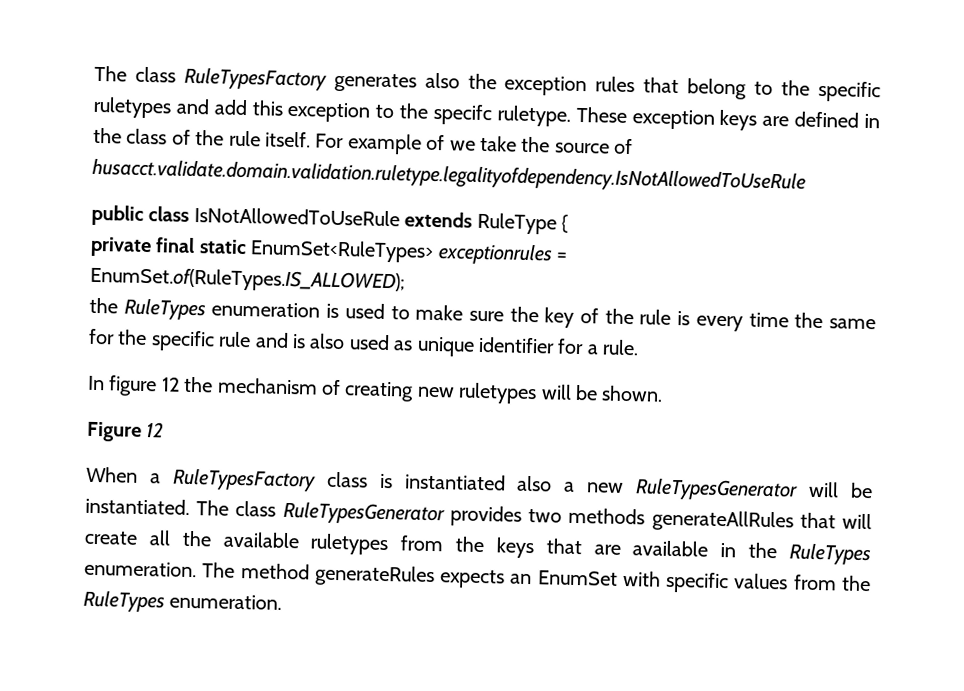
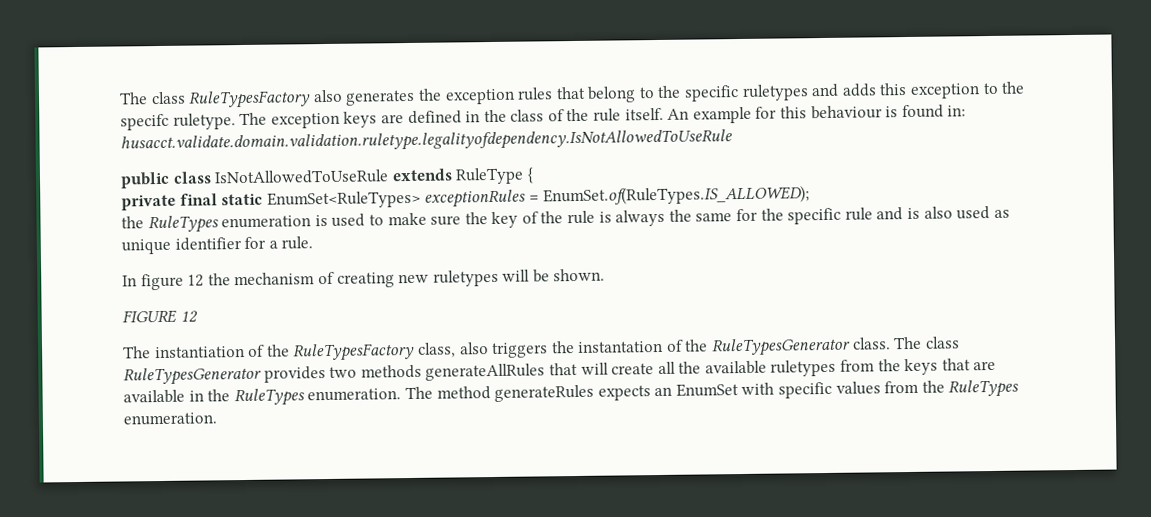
[333,72,460,93] generates also -> [312,89,416,106] also generates
[213,99,248,116] add -> [841,83,877,97] adds
[575,106,627,123] These -> [239,112,268,126] The
[315,133,634,155] For example of we take the source of -> [667,104,967,124] An example for this behaviour is found in:
[437,243,553,266] exceptionrules -> [424,189,527,208] exceptionRules
[695,312,789,332] every time -> [615,209,666,227] always
[86,421,142,442] Figure -> [122,309,177,324] FIGURE
[86,466,874,502] [85,497,190,515] When a RuleTypesFactory class is instantiated also a new RuleTypesGenerator will be instantiated. -> [123,337,891,362] The instantiation of the RuleTypesFactory class, also triggers the instantation of the RuleTypesGenerator class.

